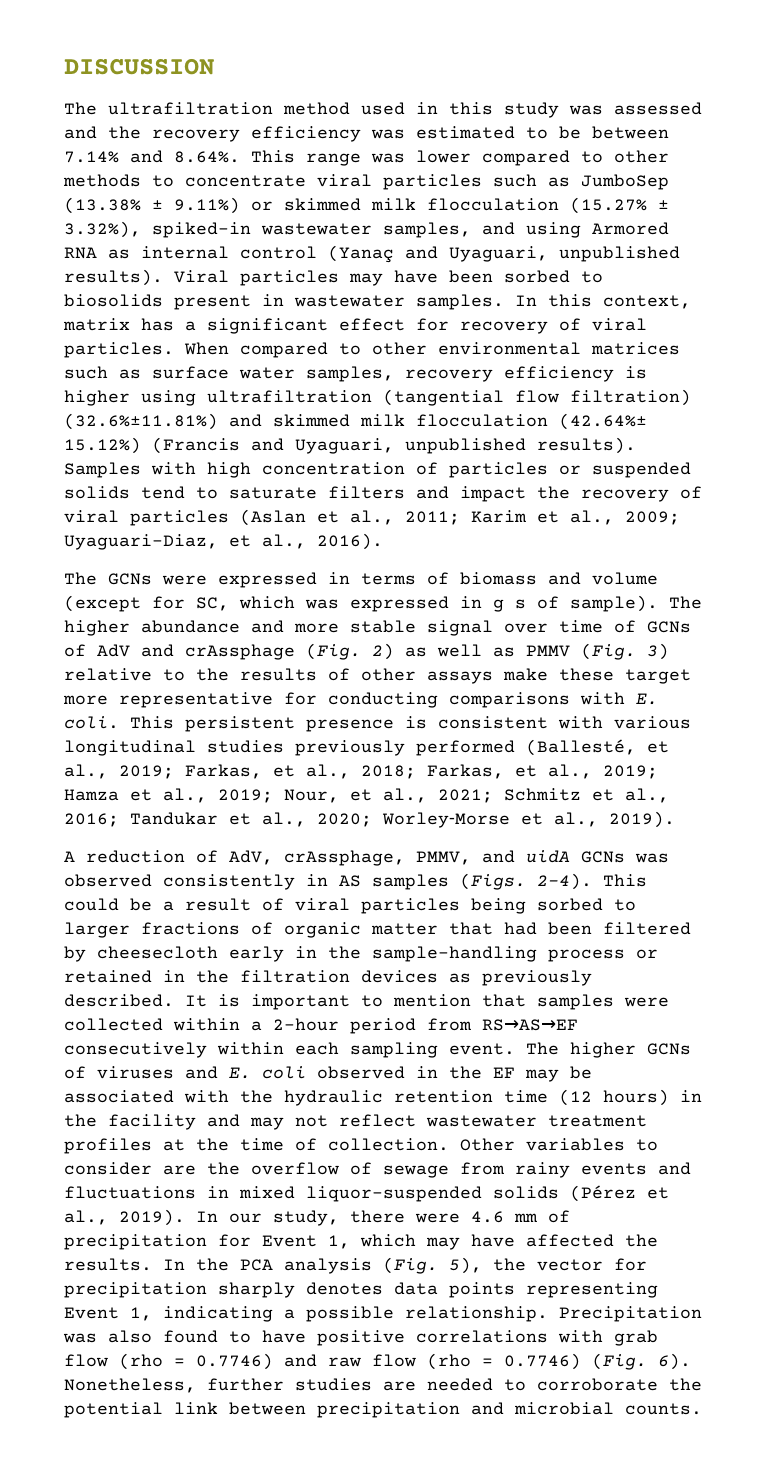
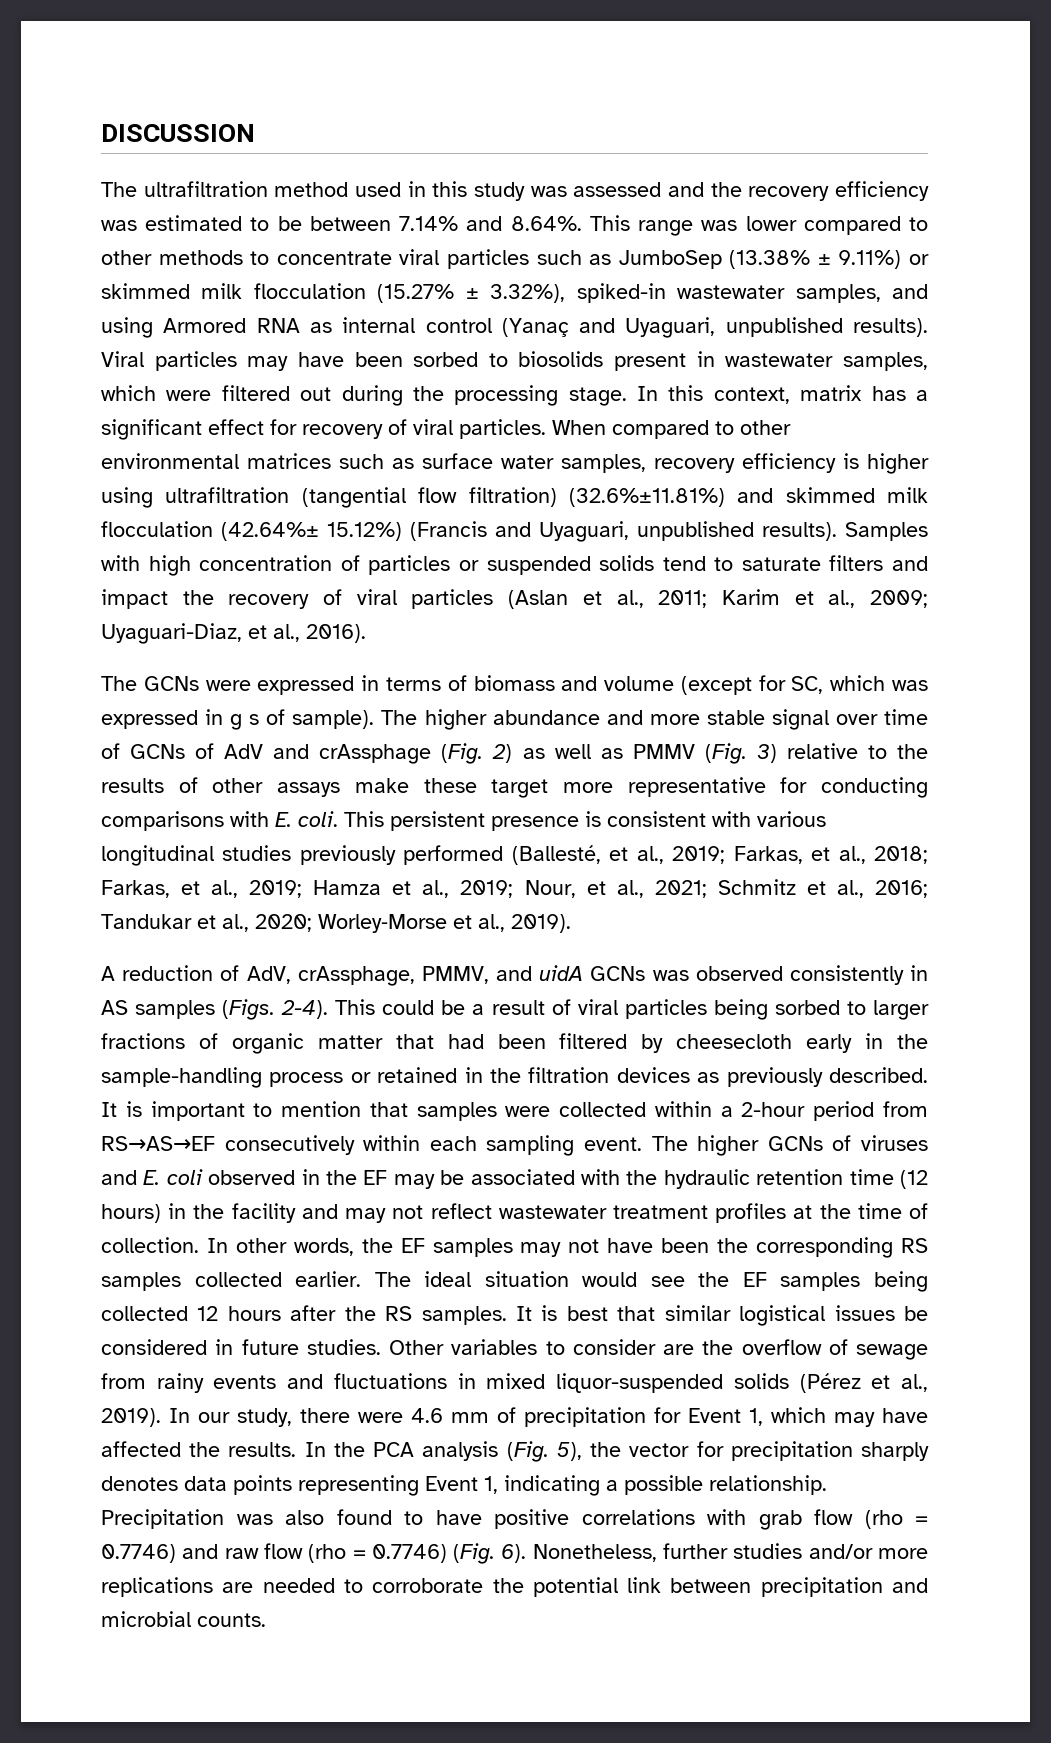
[416,294,504,310] samples. -> [842,352,928,371] [101,385,627,406] samples, which were filtered out during the processing stage.
(449, 1144) none -> [206,1237,928,1258] [101,1271,928,1292] [101,1305,929,1326] [101,1339,381,1355] In other words, the EF samples may not have been the corresponding RS samples collected earlier. The ideal situation would see the EF samples being collected 12 hours after the RS samples. It is best that similar logistical issues be considered in future studies.
(372, 1384) none -> [808,1544,928,1559] [101,1577,213,1597] and/or more replications

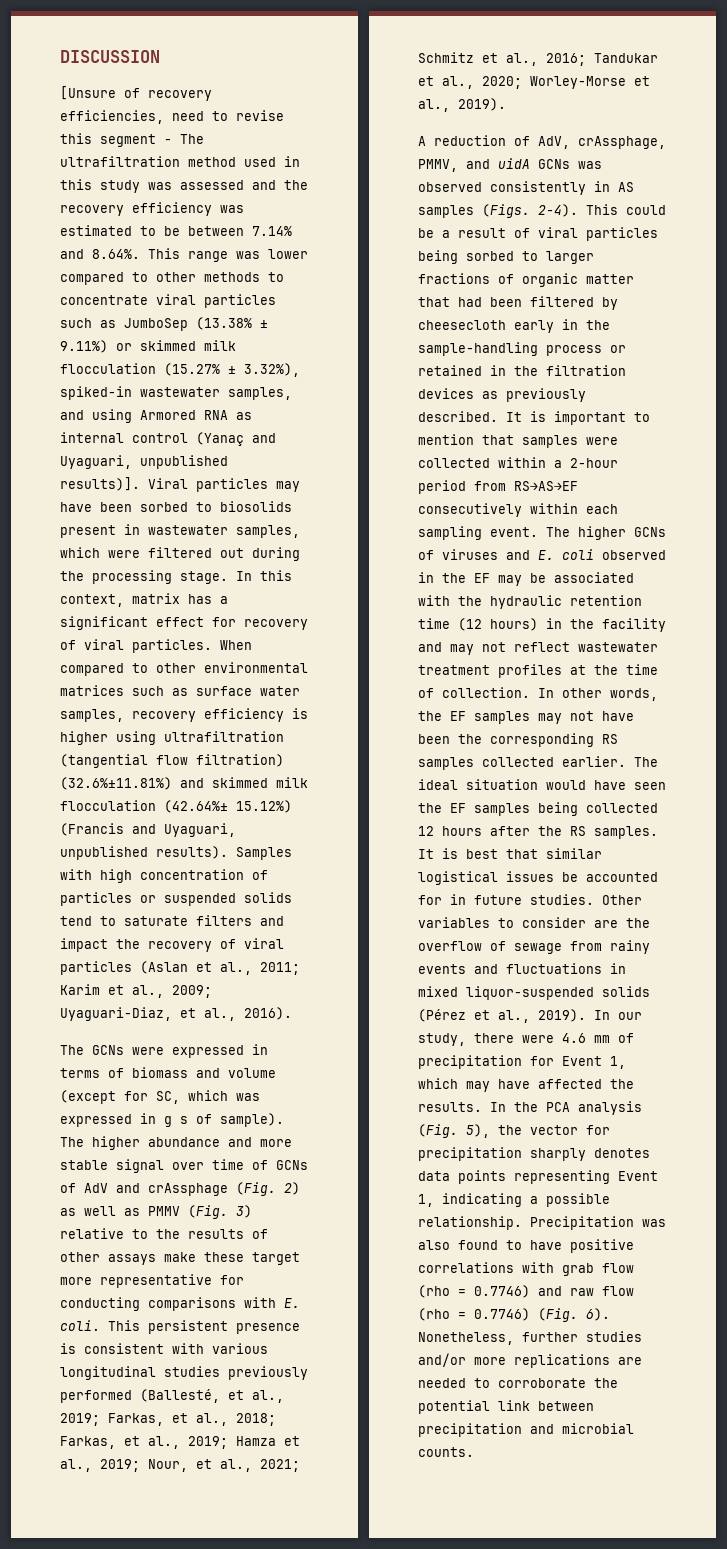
(255, 133) none -> [60,86,212,101] [60,110,284,124] [60,133,172,147] [Unsure of recovery efficiencies, need to revise this segment -
[853,318,928,337] results). -> [60,477,140,491] results)].
[650,1276,685,1287] see -> [594,780,666,790] have seen
[101,1339,207,1355] considered -> [586,872,658,882] [418,895,442,905] accounted for

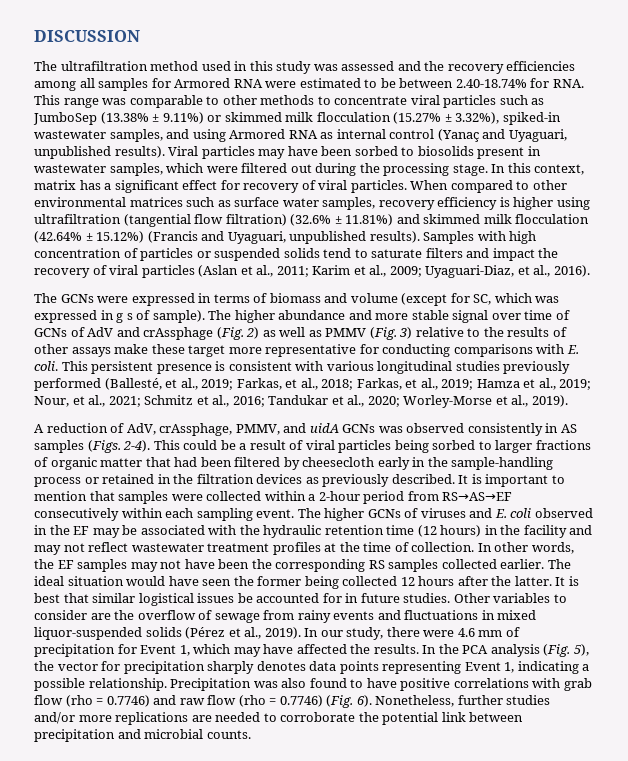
[60,86,212,101] [60,110,284,124] [60,133,172,147] [Unsure of recovery efficiencies, need to revise this segment - -> (140, 36) none
[132,202,244,216] efficiency was -> [506,61,576,71] [34,78,297,91] efficiencies among all samples for Armored RNA were
[252,226,292,236] [60,249,140,259] 7.14% and 8.64%. -> [455,78,584,88] 2.40-18.74% for RNA.
[268,249,308,259] [60,272,124,285] lower compared -> [129,95,203,108] comparable
[60,477,140,491] results)]. -> [114,146,165,158] results).
[60,777,172,790] (32.6%±11.81%) -> [290,214,394,226] (32.6% ± 11.81%)
[164,800,228,813] (42.64%± -> [34,231,93,243] (42.64% ±
[450,803,530,816] EF samples -> [257,576,302,586] former
[570,826,658,839] RS samples. -> [514,576,552,586] latter.

